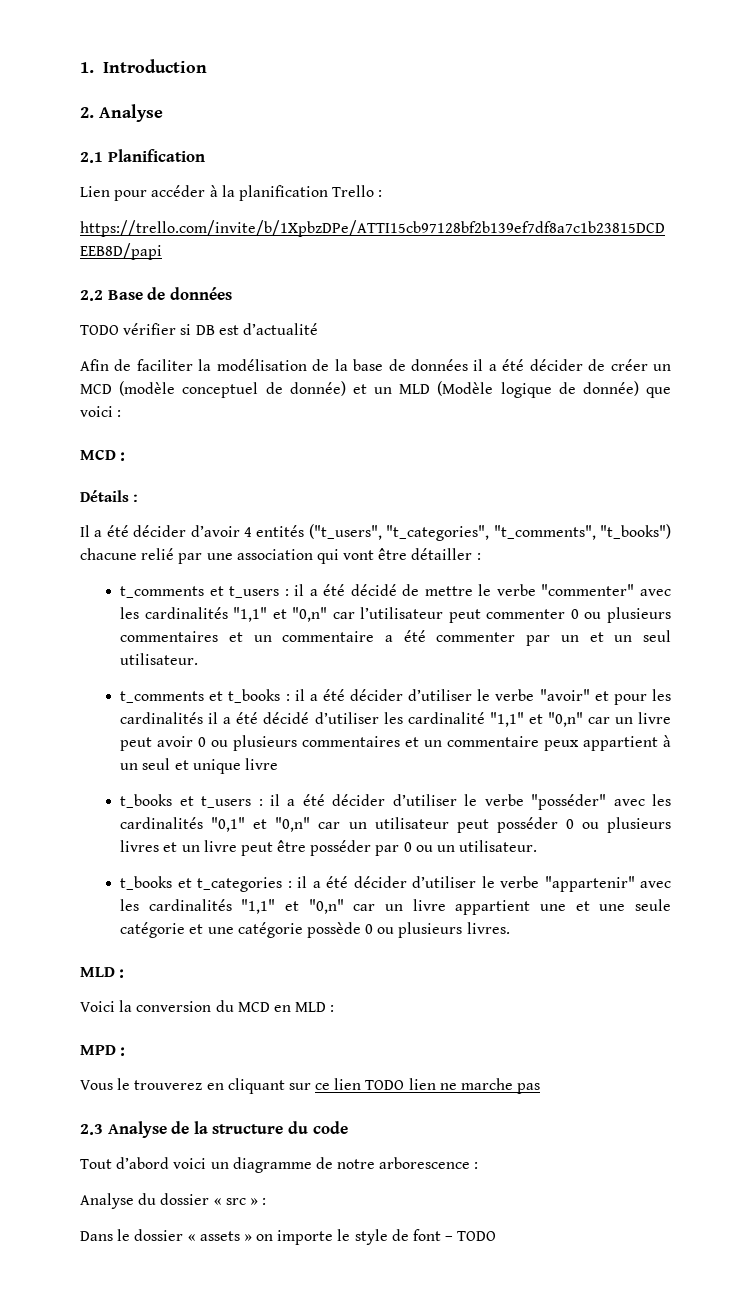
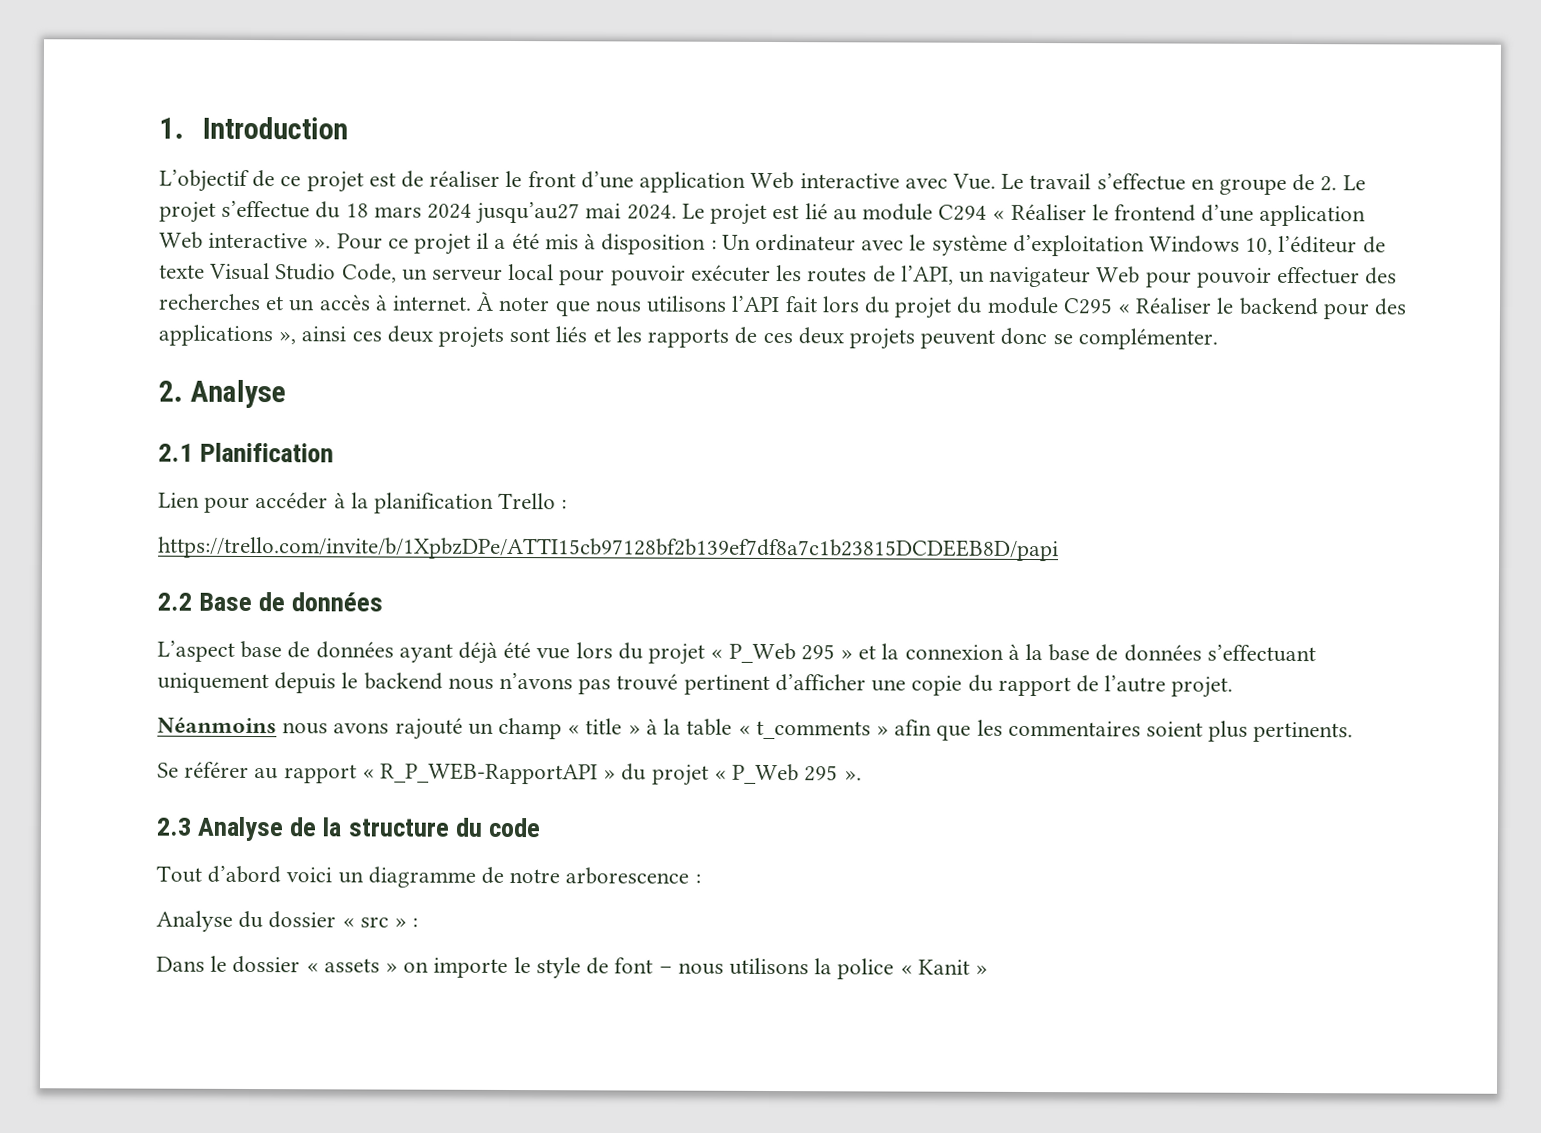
(208, 66) none -> [159,169,1366,195] [159,200,1367,227] [159,231,1386,257] [159,262,1398,288] [158,291,1408,320] [158,324,1218,350] // L’objectif de ce projet est de réaliser le front d’une application Web interactive avec Vue. Le travail s’effectue en groupe de 2. Le projet s’effectue du 18 mars 2024 jusqu’au27 mai 2024. Le projet est lié au module C294 « Réaliser le frontend d’une application Web interactive ». Pour ce projet il a été mis à disposition : Un ordinateur avec le système d’exploitation Windows 10, l’éditeur de texte Visual Studio Code, un serveur local pour pouvoir exécuter les routes de l’API, un navigateur Web pour pouvoir effectuer des recherches et un accès à internet. À noter que nous utilisons l’API fait lors du projet du module C295 « Réaliser le backend pour des applications », ainsi ces deux projets sont liés et les rapports de ces deux projets peuvent donc se complémenter.
[80,323,318,335] [80,359,671,371] [80,381,672,398] [80,406,122,417] [80,449,126,461] [80,490,139,502] [80,524,671,541] [80,548,481,564] [120,584,671,598] [120,607,671,623] [120,630,671,646] [120,653,199,665] [120,689,672,705] [120,712,671,727] [120,735,671,751] [120,758,278,774] [120,794,671,810] [120,817,671,833] [120,840,538,856] [120,876,671,892] [120,899,671,915] [120,922,510,938] [80,967,125,978] [80,1000,335,1012] [80,1045,126,1056] [80,1078,541,1094] TODO vérifier si DB est d’actualité // Afin de faciliter la modélisation de la base de données il a été décider de créer un MCD (modèle conceptuel de donnée) et un MLD (Modèle logique de donnée) que voici : // MCD : // Détails : // Il a été décider d’avoir 4 entités ("t_users", "t_categories", "t_comments", "t_books") chacune relié par une association qui vont être détailler : // t_comments et t_users : il a été décidé de mettre le verbe "commenter" avec les cardinalités "1,1" et "0,n" car l’utilisateur peut commenter 0 ou plusieurs commentaires et un commentaire a été commenter par un et un seul utilisateur. // t_comments et t_books : il a été décider d’utiliser le verbe "avoir" et pour les cardinalités il a été décidé d’utiliser les cardinalité "1,1" et "0,n" car un livre peut avoir 0 ou plusieurs commentaires et un commentaire peux appartient à un seul et unique livre // t_books et t_users : il a été décider d’utiliser le verbe "posséder" avec les cardinalités "0,1" et "0,n" car un utilisateur peut posséder 0 ou plusieurs livres et un livre peut être posséder par 0 ou un utilisateur. // t_books et t_categories : il a été décider d’utiliser le verbe "appartenir" avec les cardinalités "1,1" et "0,n" car un livre appartient une et une seule catégorie et une catégorie possède 0 ou plusieurs livres. // MLD : // Voici la conversion du MCD en MLD : // MPD : // Vous le trouverez en cliquant sur ce lien TODO lien ne marche pas -> [157,640,1316,665] [157,672,1234,698] [157,716,1354,743] [157,761,862,786] L’aspect base de données ayant déjà été vue lors du projet « P_Web 295 » et la connexion à la base de données s’effectuant uniquement depuis le backend nous n’avons pas trouvé pertinent d’afficher une copie du rapport de l’autre projet. // Néanmoins nous avons rajouté un champ « title » à la table « t_comments » afin que les commentaires soient plus pertinents. // Se référer au rapport « R_P_WEB-RapportAPI » du projet « P_Web 295 ».
[457,1231,497,1241] TODO -> [677,957,988,980] nous utilisons la police « Kanit »

